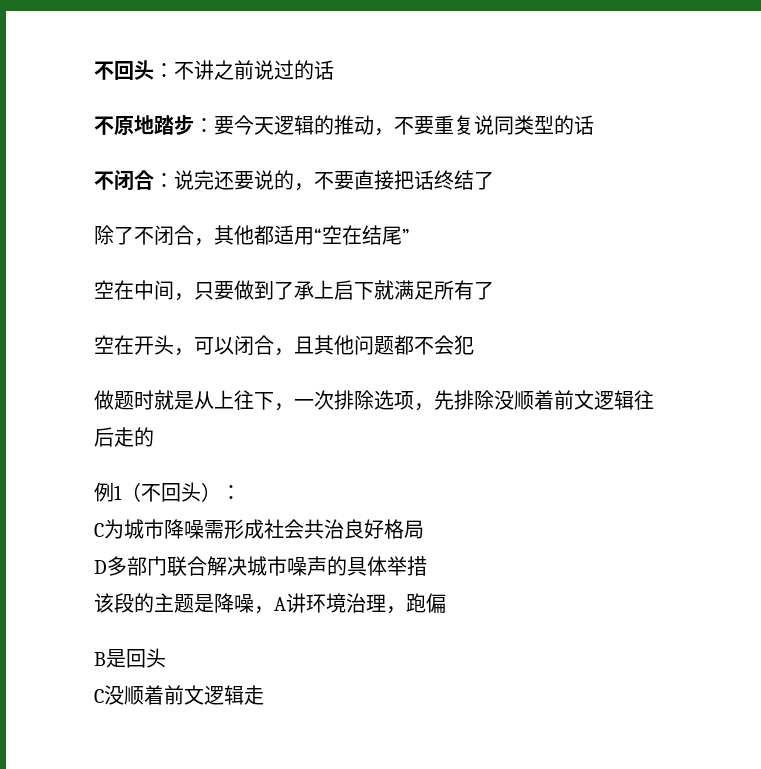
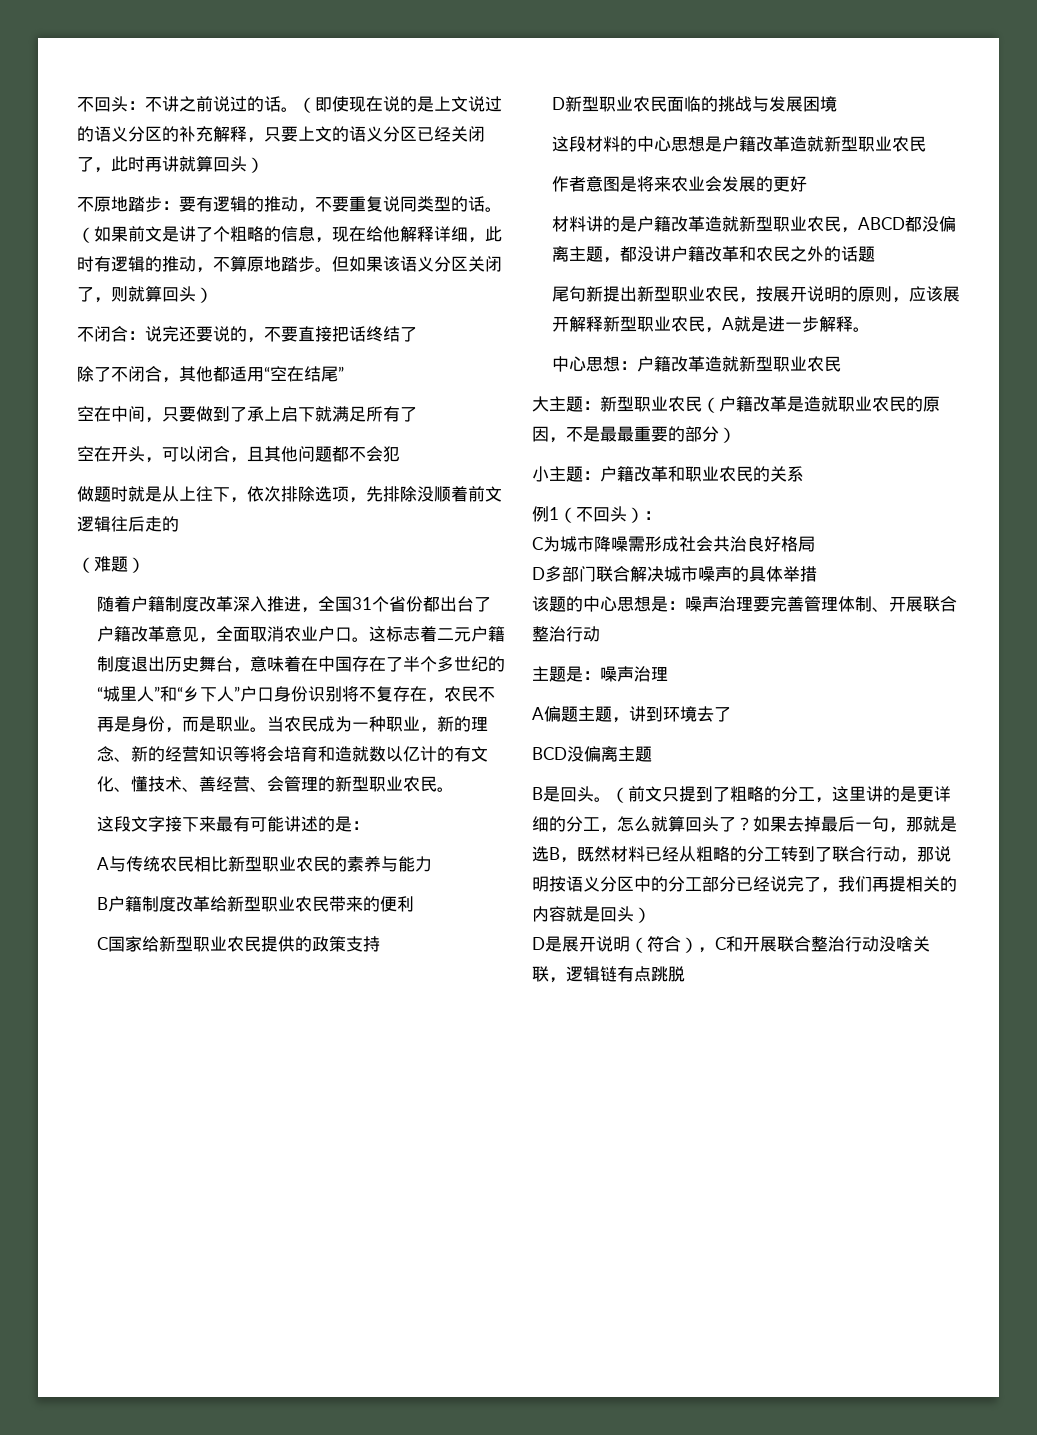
(334, 70) none -> [281,96,502,113] [77,126,485,143] [77,156,264,173] 。（即使现在说的是上文说过的语义分区的补充解释，只要上文的语义分区已经关闭了，此时再讲就算回头）
[234,115,274,135] 今天 -> [196,196,213,212] 有
(594, 125) none -> [485,207,502,212] [77,226,502,243] [77,256,502,273] [77,286,213,303] 。（如果前文是讲了个粗略的信息，现在给他解释详细，此时有逻辑的推动，不算原地踏步。但如果该语义分区关闭了，则就算回头）
[294,399,314,408] 一 -> [247,486,264,502] 依
(154, 437) none -> [77,556,145,573] [96,596,491,613] [96,626,505,643] [96,656,505,673] [96,686,495,703] [96,716,488,733] [96,746,488,762] [96,776,454,792] [96,816,369,832] [96,856,432,872] [96,896,414,912] [96,936,380,952] [551,96,837,112] [551,136,926,152] [551,176,807,192] [551,216,956,233] [551,246,875,263] [551,286,960,303] [551,316,870,333] [551,356,841,372] [532,396,940,413] [532,426,736,443] [532,466,804,482] // （难题） // 随着户籍制度改革深入推进，全国31个省份都出台了户籍改革意见，全面取消农业户口。这标志着二元户籍制度退出历史舞台，意味着在中国存在了半个多世纪的“城里人”和“乡下人”户口身份识别将不复存在，农民不再是身份，而是职业。当农民成为一种职业，新的理念、新的经营知识等将会培育和造就数以亿计的有文化、懂技术、善经营、会管理的新型职业农民。 // 这段文字接下来最有可能讲述的是： // A与传统农民相比新型职业农民的素养与能力 // B户籍制度改革给新型职业农民带来的便利 // C国家给新型职业农民提供的政策支持 // D新型职业农民面临的挑战与发展困境 // 这段材料的中心思想是户籍改革造就新型职业农民 // 作者意图是将来农业会发展的更好 // 材料讲的是户籍改革造就新型职业农民，ABCD都没偏离主题，都没讲户籍改革和农民之外的话题 // 尾句新提出新型职业农民，按展开说明的原则，应该展开解释新型职业农民，A就是进一步解释。 // 中心思想：户籍改革造就新型职业农民 // 大主题：新型职业农民（户籍改革是造就职业农民的原因，不是最最重要的部分） // 小主题：户籍改革和职业农民的关系
[114,593,446,614] 段的主题是降噪，A讲环境治理，跑偏 -> [549,596,957,612] [532,626,600,642] [532,666,668,682] [532,706,731,723] [532,746,652,762] 题的中心思想是：噪声治理要完善管理体制、开展联合整治行动 // 主题是：噪声治理 // A偏题主题，讲到环境去了 // BCD没偏离主题
[94,685,264,705] // C没顺着前文逻辑走 -> [594,786,951,803] [532,816,957,833] [532,846,951,863] [532,876,957,893] [532,906,651,923] [532,936,930,953] [532,966,685,983] 。（前文只提到了粗略的分工，这里讲的是更详细的分工，怎么就算回头了？如果去掉最后一句，那就是选B，既然材料已经从粗略的分工转到了联合行动，那说明按语义分区中的分工部分已经说完了，我们再提相关的内容就是回头） // D是展开说明（符合），C和开展联合整治行动没啥关联，逻辑链有点跳脱

